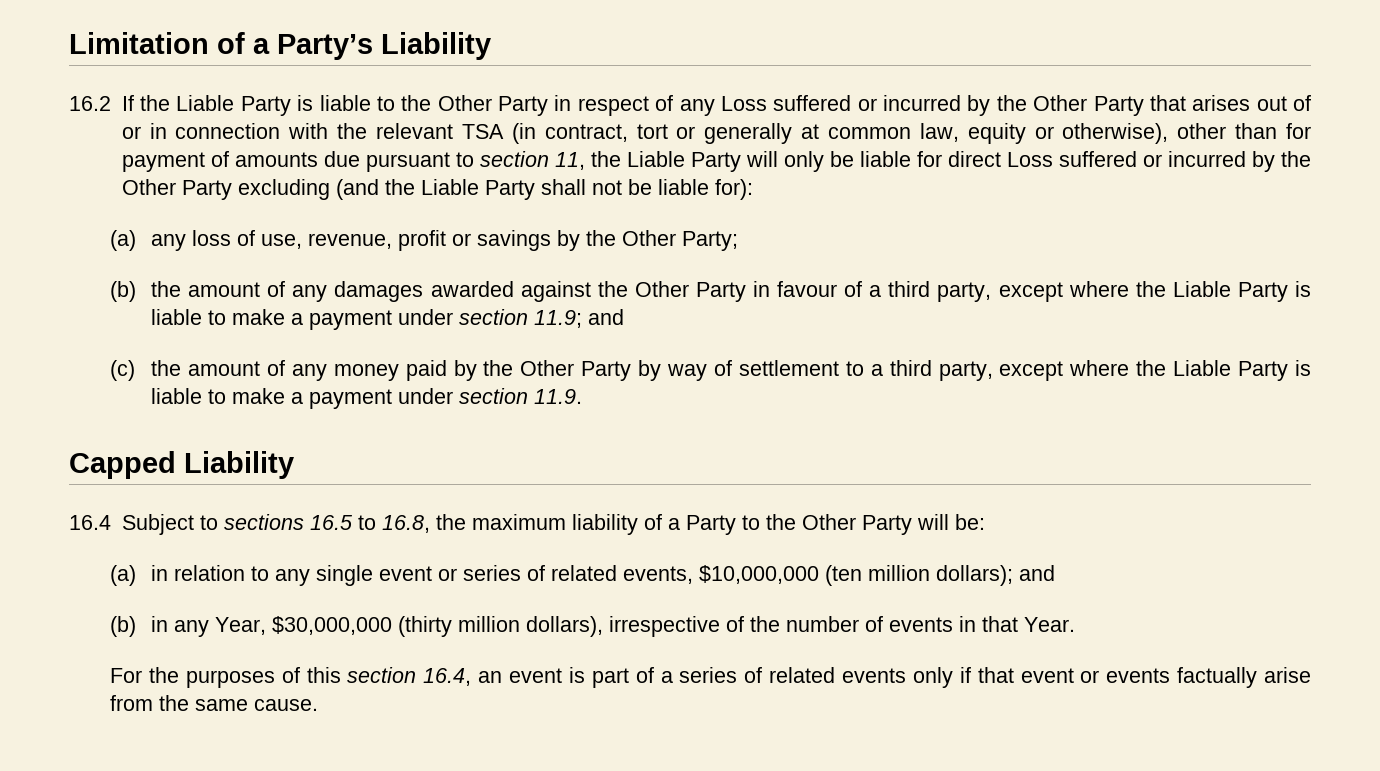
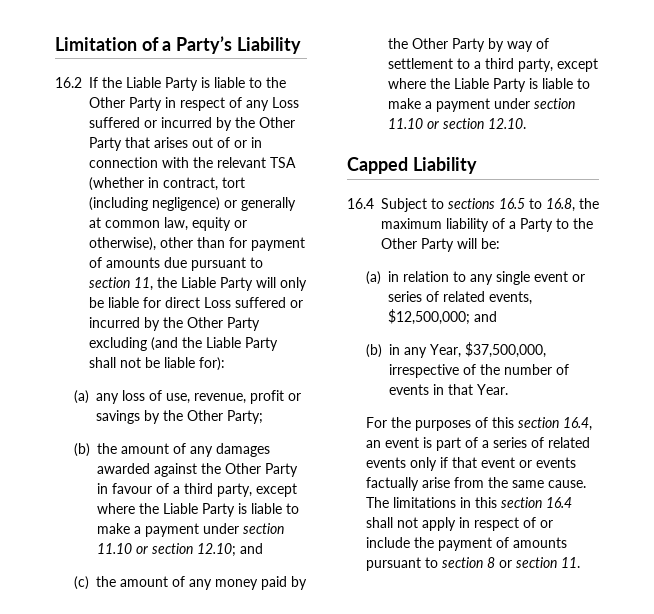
[511,123,668,144] (in contract, tort -> [89,177,245,191] [89,197,220,211] (whether in contract, tort (including negligence)
[534,310,583,328] 11.9; -> [97,543,237,557] 11.10 or section 12.10;
[534,389,583,404] 11.9. -> [388,118,527,129] 11.10 or section 12.10.
[699,565,1014,586] $10,000,000 (ten million dollars); -> [388,309,471,325] $12,500,000;
[272,616,604,637] $30,000,000 (thirty million dollars), -> [465,342,547,358] $37,500,000,
(319, 705) none -> [366,497,573,508] [366,517,554,531] [366,537,568,551] [366,557,581,571] The limitations in this section 16.4 shall not apply in respect of or include the payment of amounts pursuant to section 8 or section 11.

